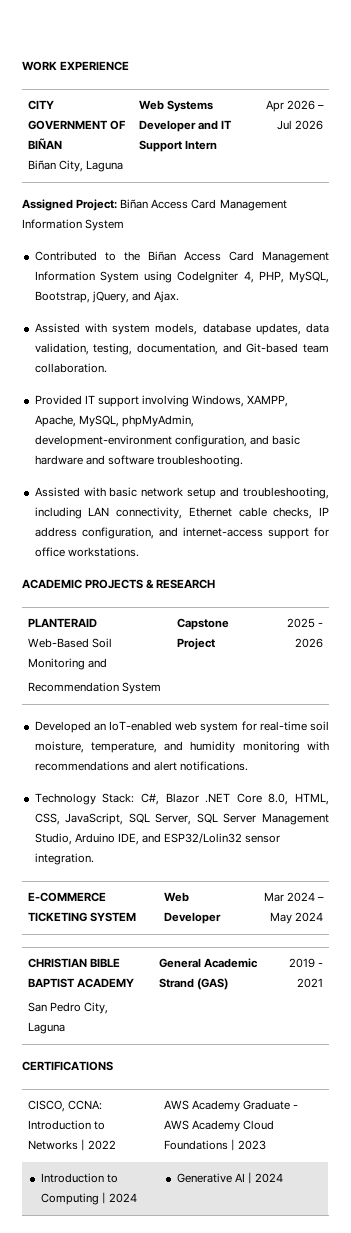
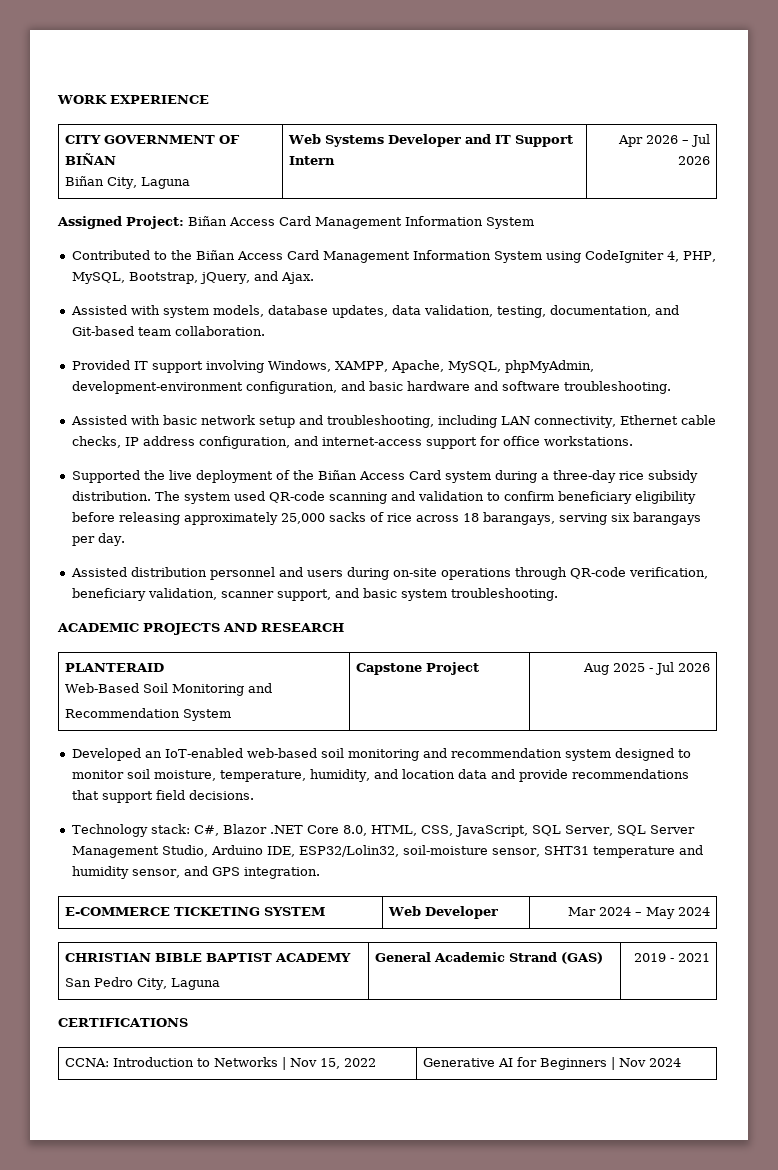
(139, 552) none -> [71,470,698,483] [71,491,696,504] [71,512,701,525] [71,533,125,546] [70,567,708,580] [71,588,558,601] // Supported the live deployment of the Biñan Access Card system during a three-day rice subsidy distribution. The system used QR-code scanning and validation to confirm beneficiary eligibility before releasing approximately 25,000 sacks of rice across 18 barangays, serving six barangays per day. // Assisted distribution personnel and users during on-site operations through QR-code verification, beneficiary validation, scanner support, and basic system troubleshooting.
[146,579,155,589] & -> [223,623,257,632] AND
(216, 644) none -> [582,663,609,675] Aug
(323, 625) none -> [654,662,674,675] Jul
[175,721,330,733] [34,741,329,753] [34,761,248,771] web system for real-time soil moisture, temperature, and humidity monitoring with recommendations and alert notifications. -> [246,748,691,761] [71,769,689,782] [71,790,254,803] web-based soil monitoring and recommendation system designed to monitor soil moisture, temperature, humidity, and location data and provide recommendations that support field decisions.
[102,793,135,803] Stack: -> [150,824,190,834] stack:
[141,833,281,844] and ESP32/Lolin32 sensor -> [298,845,703,858] [71,866,240,879] ESP32/Lolin32, soil-moisture sensor, SHT31 temperature and humidity sensor, and GPS
[28,1100,66,1112] CISCO, -> (188, 1022) none
(86, 1145) none -> [290,1058,341,1069] Nov 15,
[164,1100,299,1112] [164,1120,275,1132] [164,1139,267,1151] [40,1173,118,1183] [40,1192,137,1205] [176,1172,252,1184] AWS Academy Graduate - AWS Academy Cloud Foundations | 2023 // Introduction to Computing | 2024 | Generative AI | -> [423,1057,647,1070] Generative AI for Beginners | Nov

